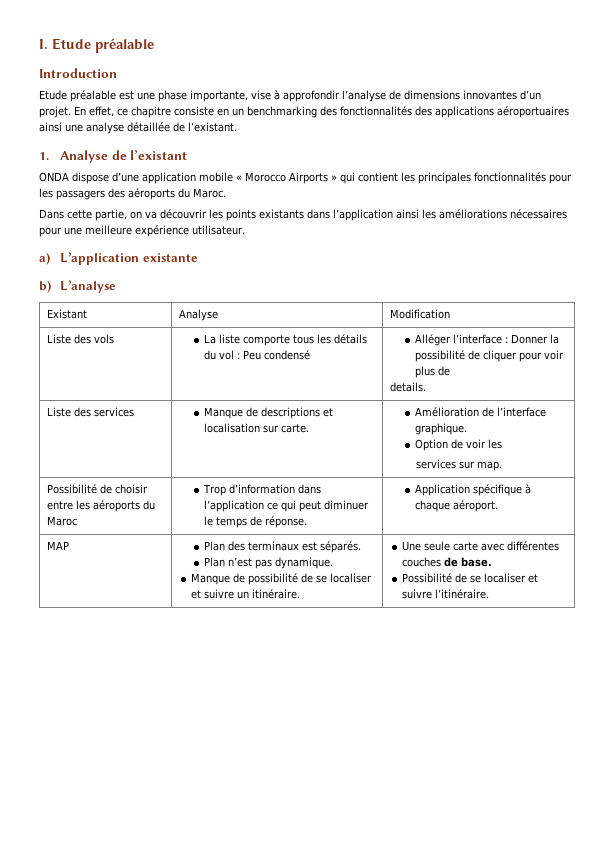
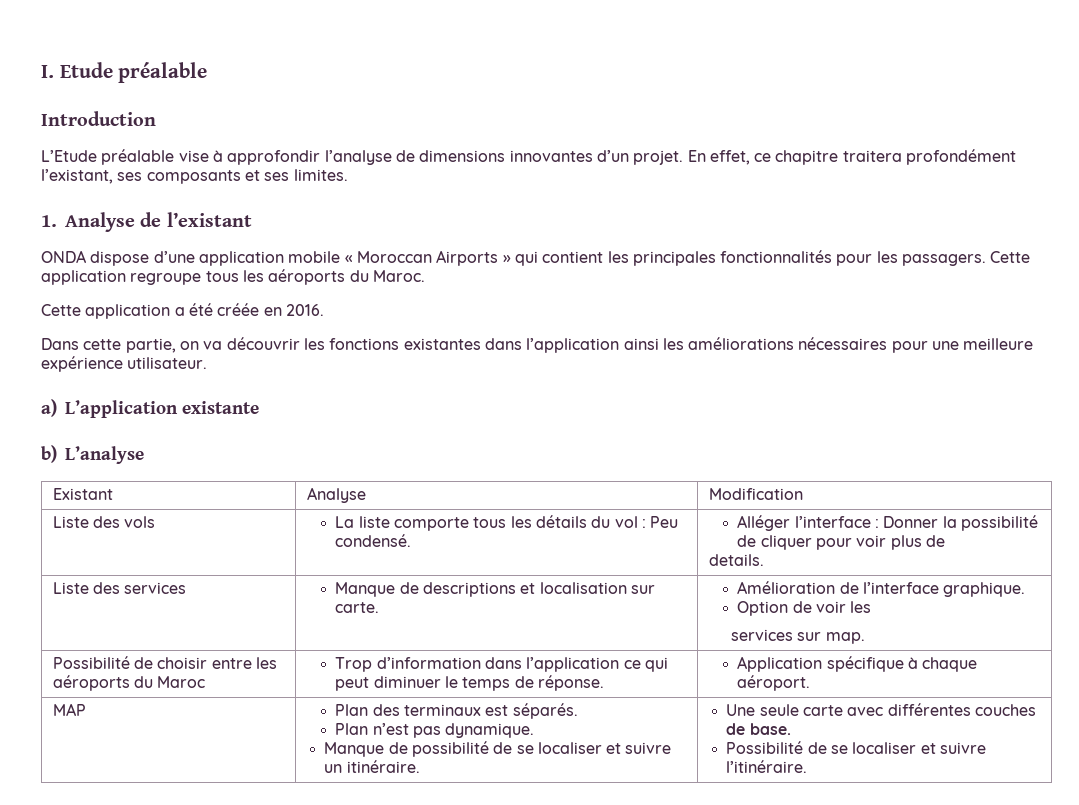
[39,90,248,102] Etude préalable est une phase importante, -> [41,149,175,165] L’Etude préalable
[174,106,569,118] [39,122,237,134] consiste en un benchmarking des fonctionnalités des applications aéroportuaires ainsi une analyse détaillée de l’existant. -> [842,149,1017,165] [41,169,348,184] traitera profondément l’existant, ses composants et ses limites.
[245,172,286,182] Morocco -> [356,251,432,263] Moroccan
[56,188,226,200] passagers des aéroports du Maroc. -> [902,251,1031,266] [41,269,425,285] [41,303,324,319] passagers. Cette application regroupe tous les aéroports du Maroc. // Cette application a été créée en 2016.
[226,209,304,221] points existants -> [329,338,481,350] fonctions existantes
[264,350,311,360] condensé -> [335,534,412,547] condensé.

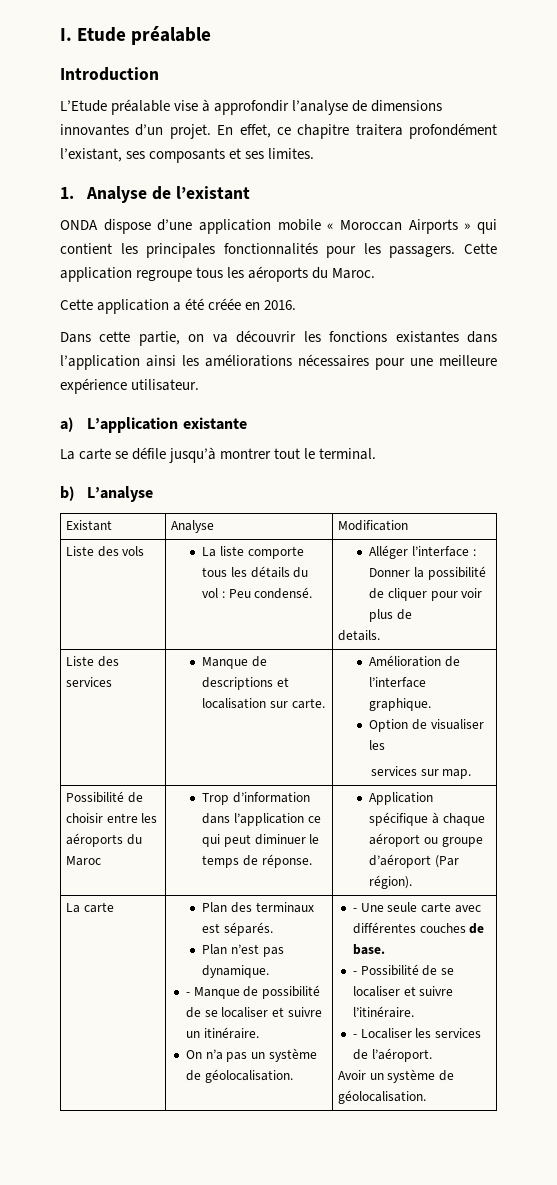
(260, 407) none -> [60,447,377,463] // La carte se défile jusqu’à montrer tout le terminal.
[816,601,847,613] voir -> [430,719,484,730] visualiser
[737,675,811,691] [52,703,86,716] aéroport. // MAP -> [369,833,483,847] [369,854,460,868] [369,875,413,889] [66,902,114,913] aéroport ou groupe d’aéroport (Par région). // La carte
(535, 730) none -> [185,992,190,996] -
(420, 766) | -> [185,1048,317,1062] [185,1069,293,1083] [352,908,357,912] // On n’a pas un système de géolocalisation. | -
(791, 729) none -> [352,971,357,975] -
(808, 766) none -> [352,1028,481,1039] [352,1048,432,1062] [338,1069,455,1083] [338,1090,427,1104] // - Localiser les services de l’aéroport. // Avoir un système de géolocalisation.

